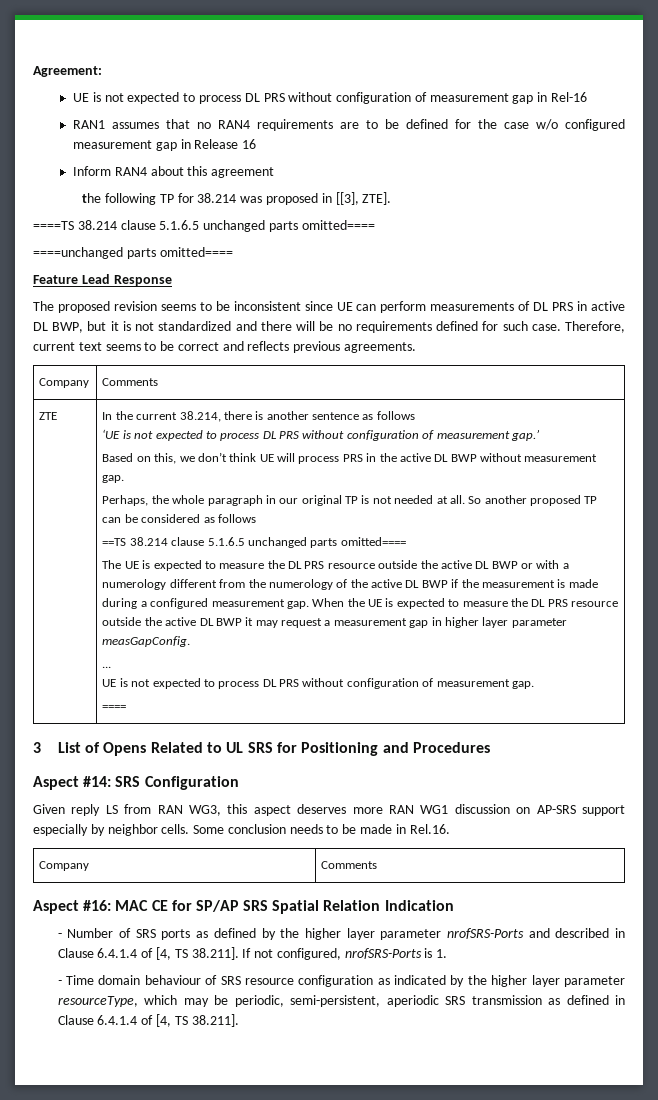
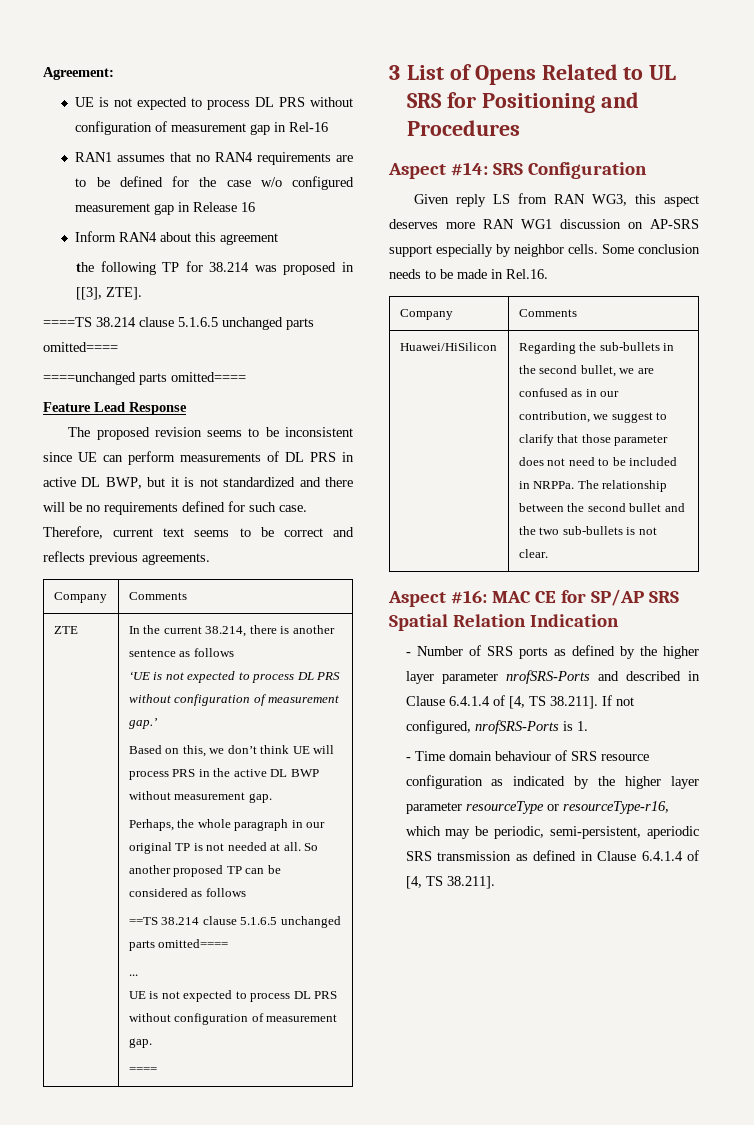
[102,560,569,571] [102,579,598,590] [102,598,619,609] [102,617,567,628] [102,636,191,647] // The UE is expected to measure the DL PRS resource outside the active DL BWP or with a numerology different from the numerology of the active DL BWP if the measurement is made during a configured measurement gap. When the UE is expected to measure the DL PRS resource outside the active DL BWP it may request a measurement gap in higher layer parameter measGapConfig. -> (229, 943) none
(378, 865) none -> [399,342,497,351] [518,342,675,354] [518,365,654,377] [518,388,620,397] [518,411,668,423] [518,434,669,446] [518,457,678,466] [518,480,668,492] [518,503,685,512] [518,526,657,535] [518,549,548,558] // Huawei/HiSilicon | Regarding the sub-bullets in the second bullet, we are confused as in our contribution, we suggest to clarify that those parameter does not need to be included in NRPPa. The relationship between the second bullet and the two sub-bullets is not clear.
[57,996,138,1007] resourceType, -> [465,801,669,814] resourceType or resourceType-r16,

